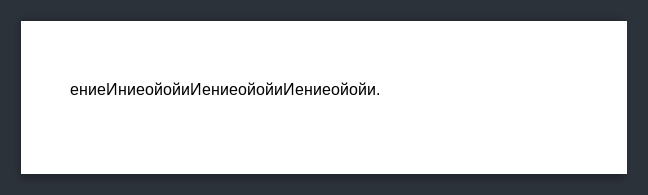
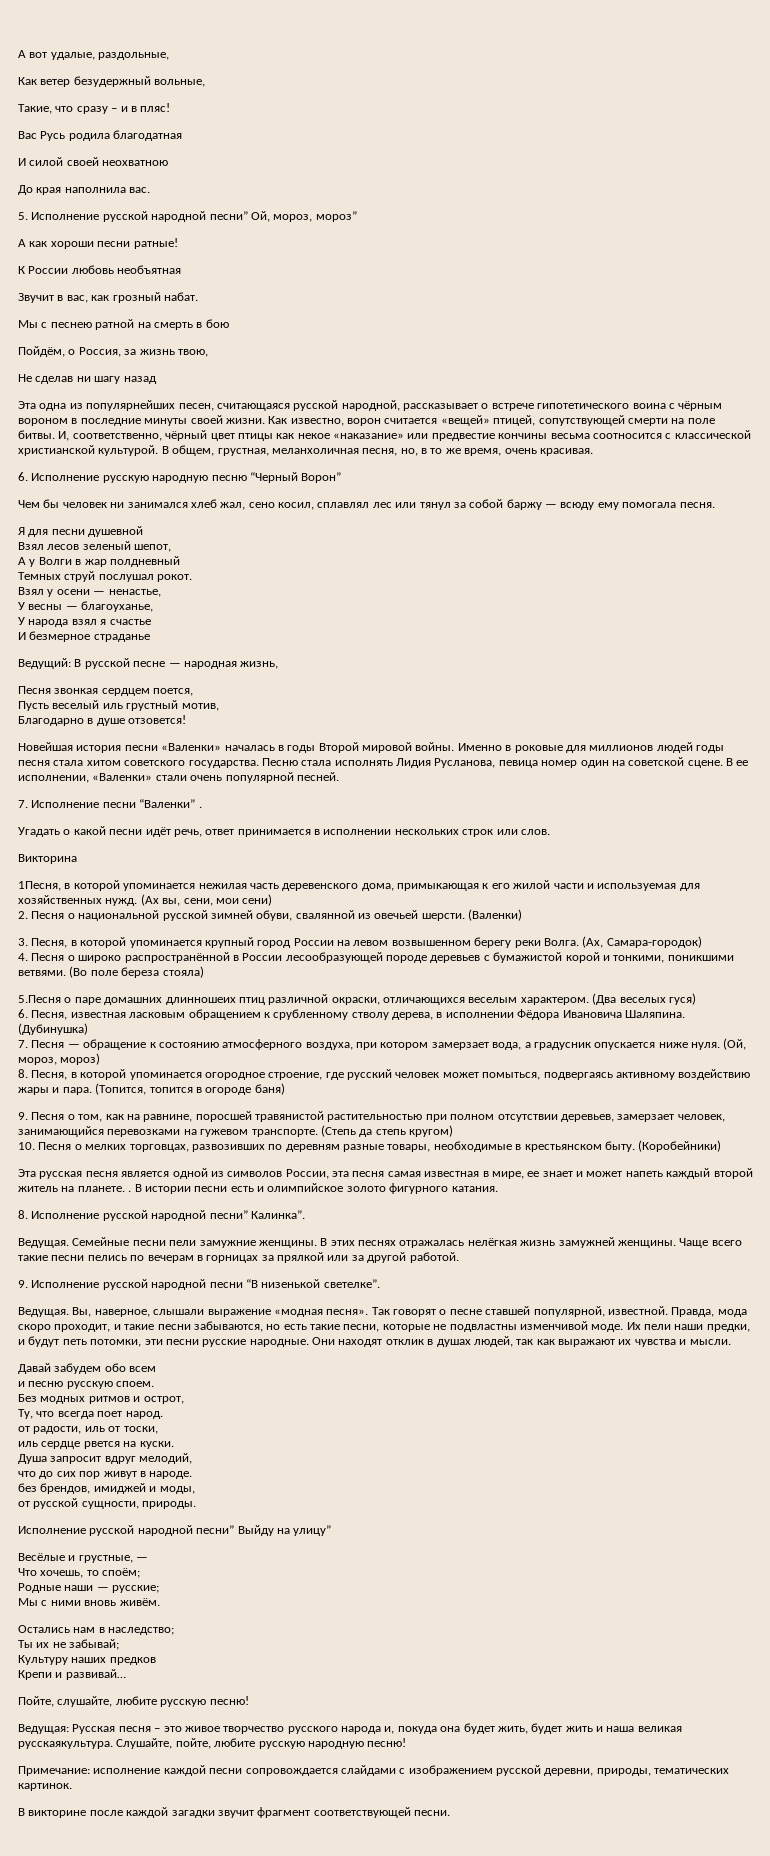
[70,82,380,95] ениеИниеойойиИениеойойиИениеойойи. -> [18,50,170,60] [18,76,206,87] [18,103,171,114] [18,130,183,141] [18,157,169,166] [18,185,151,195] [18,211,357,222] [18,238,178,249] [18,265,182,274] [18,292,198,303] [18,319,229,330] [18,346,208,357] [18,374,157,384] [18,400,723,411] [18,415,715,426] [18,430,751,441] [18,445,593,456] [18,472,342,483] [18,499,715,510] [18,526,144,537] [18,541,172,552] [18,556,180,567] [18,571,193,582] [18,587,161,597] [18,601,154,612] [18,617,151,627] [18,631,150,642] [18,658,279,669] [18,686,194,696] [18,700,219,711] [18,715,187,726] [18,742,724,753] [18,757,749,768] [18,772,339,783] [18,799,202,808] [18,826,550,837] [18,854,77,864] [18,880,700,891] [18,894,273,906] [18,909,523,921] [18,936,702,948] [18,952,734,963] [18,966,204,978] [18,993,696,1005] [18,1009,685,1020] [18,1023,88,1035] [18,1038,747,1050] [18,1053,101,1065] [18,1069,751,1080] [18,1083,285,1095] [18,1111,725,1122] [18,1125,453,1137] [18,1140,722,1152] [18,1168,753,1179] [18,1183,498,1194] [18,1210,305,1221] [18,1237,742,1248] [18,1252,459,1263] [18,1279,380,1290] [18,1306,747,1317] [18,1321,750,1332] [18,1336,731,1347] [18,1363,157,1374] [18,1381,155,1389] [18,1394,184,1404] [18,1409,163,1419] [18,1426,158,1434] [18,1441,174,1449] [18,1453,193,1464] [18,1471,193,1479] [18,1483,195,1494] [18,1498,197,1509] [18,1525,332,1536] [18,1553,149,1563] [18,1568,141,1578] [18,1583,160,1593] [18,1598,160,1606] [18,1625,175,1635] [18,1639,120,1650] [18,1655,156,1665] [18,1669,126,1680] [18,1696,249,1707] [18,1723,682,1734] [18,1738,407,1749] [18,1765,730,1776] [18,1783,72,1791] [18,1807,450,1818] А вот удалые, раздольные, // Как ветер безудержный вольные, // Такие, что сразу – и в пляс! // Вас Русь родила благодатная // И силой своей неохватною // До края наполнила вас. // 5. Исполнение русской народной песни” Ой, мороз, мороз” // А как хороши песни ратные! // К России любовь необъятная // Звучит в вас, как грозный набат. // Мы с песнею ратной на смерть в бою // Пойдём, о Россия, за жизнь твою, // Не сделав ни шагу назад // Эта одна из популярнейших песен, считающаяся русской народной, рассказывает о встрече гипотетического воина с чёрным вороном в последние минуты своей жизни. Как известно, ворон считается «вещей» птицей, сопутствующей смерти на поле битвы. И, соответственно, чёрный цвет птицы как некое «наказание» или предвестие кончины весьма соотносится с классической христианской культурой. В общем, грустная, меланхоличная песня, но, в то же время, очень красивая. // 6. Исполнение русскую народную песню “Черный Ворон” // Чем бы человек ни занимался хлеб жал, сено косил, сплавлял лес или тянул за собой баржу — всюду ему помогала песня. // Я для песни душевной // Взял лесов зеленый шепот, // А у Волги в жар полдневный // Темных струй послушал рокот. // Взял у осени — ненастье, // У весны — благоуханье, // У народа взял я счастье // И безмерное страданье // Ведущий: В русской песне — народная жизнь, // Песня звонкая сердцем поется, // Пусть веселый иль грустный мотив, // Благодарно в душе отзовется! // Новейшая история песни «Валенки» началась в годы Второй мировой войны. Именно в роковые для миллионов людей годы песня стала хитом советского государства. Песню стала исполнять Лидия Русланова, певица номер один на советской сцене. В ее исполнении, «Валенки» стали очень популярной песней. // 7. Исполнение песни “Валенки” . // Угадать о какой песни идёт речь, ответ принимается в исполнении нескольких строк или слов. // Викторина // 1Песня, в которой упоминается нежилая часть деревенского дома, примыкающая к его жилой части и используемая для хозяйственных нужд. (Ах вы, сени, мои сени) // 2. Песня о национальной русской зимней обуви, свалянной из овечьей шерсти. (Валенки) // 3. Песня, в которой упоминается крупный город России на левом возвышенном берегу реки Волга. (Ах, Самара-городок) // 4. Песня о широко распространённой в России лесообразующей породе деревьев с бумажистой корой и тонкими, поникшими ветвями. (Во поле береза стояла) // 5.Песня о паре домашних длинношеих птиц различной окраски, отличающихся веселым характером. (Два веселых гуся) // 6. Песня, известная ласковым обращением к срубленному стволу дерева, в исполнении Фёдора Ивановича Шаляпина. (Дубинушка) // 7. Песня — обращение к состоянию атмосферного воздуха, при котором замерзает вода, а градусник опускается ниже нуля. (Ой, мороз, мороз) // 8. Песня, в которой упоминается огородное строение, где русский человек может помыться, подвергаясь активному воздействию жары и пара. (Топится, топится в огороде баня) // 9. Песня о том, как на равнине, поросшей травянистой растительностью при полном отсутствии деревьев, замерзает человек, занимающийся перевозками на гужевом транспорте. (Степь да степь кругом) // 10. Песня о мелких торговцах, развозивших по деревням разные товары, необходимые в крестьянском быту. (Коробейники) // Эта русская песня является одной из символов России, эта песня самая известная в мире, ее знает и может напеть каждый второй житель на планете. . В истории песни есть и олимпийское золото фигурного катания. // 8. Исполнение русской народной песни” Калинка”. // Ведущая. Семейные песни пели замужние женщины. В этих песнях отражалась нелёгкая жизнь замужней женщины. Чаще всего такие песни пелись по вечерам в горницах за прялкой или за другой работой. // 9. Исполнение русской народной песни “В низенькой светелке”. // Ведущая. Вы, наверное, слышали выражение «модная песня». Так говорят о песне ставшей популярной, известной. Правда, мода скоро проходит, и такие песни забываются, но есть такие песни, которые не подвластны изменчивой моде. Их пели наши предки, и будут петь потомки, эти песни русские народные. Они находят отклик в душах людей, так как выражают их чувства и мысли. // Давай забудем обо всем // и песню русскую споем. // Без модных ритмов и острот, // Ту, что всегда поет народ. // от радости, иль от тоски, // иль сердце рвется на куски. // Душа запросит вдруг мелодий, // что до сих пор живут в народе. // без брендов, имиджей и моды, // от русской сущности, природы. // Исполнение русской народной песни” Выйду на улицу” // Весёлые и грустные, — // Что хочешь, то споём; // Родные наши — русские; // Мы с ними вновь живём. // Остались нам в наследство; // Ты их не забывай; // Культуру наших предков // Крепи и развивай… // Пойте, слушайте, любите русскую песню! // Ведущая: Русская песня – это живое творчество русского народа и, покуда она будет жить, будет жить и наша великая русскаякультура. Слушайте, пойте, любите русскую народную песню! // Примечание: исполнение каждой песни сопровождается слайдами с изображением русской деревни, природы, тематических картинок. // В викторине после каждой загадки звучит фрагмент соответствующей песни.

